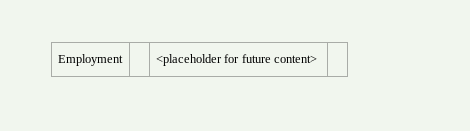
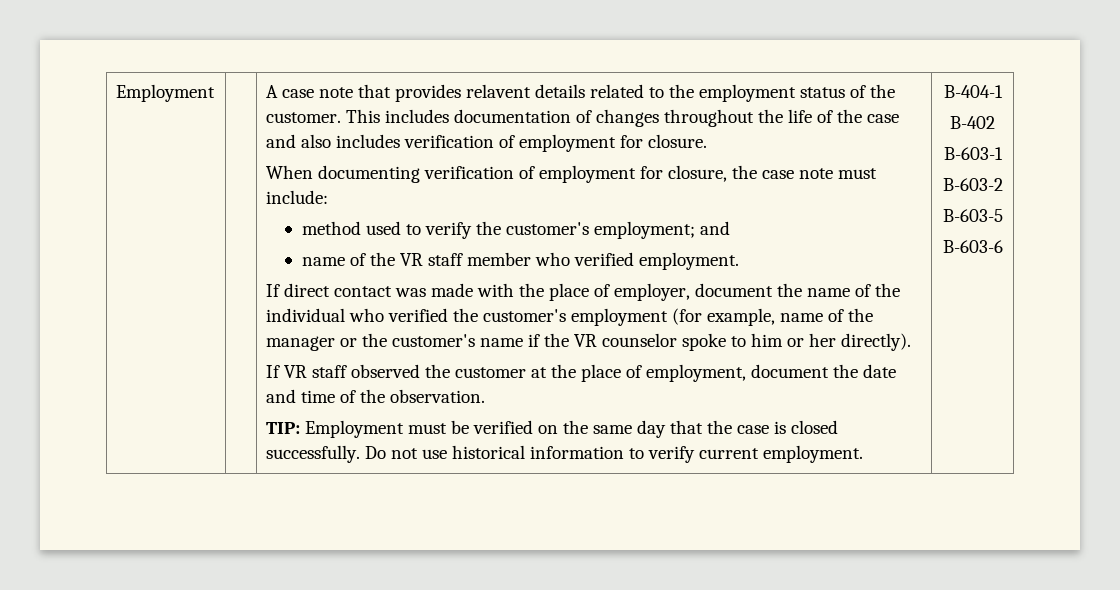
[155,54,317,66] <placeholder for future content> | -> [266,84,896,102] [266,109,900,127] [266,134,708,152] [266,165,878,183] [266,190,329,204] [301,221,730,239] [301,252,739,270] [266,283,901,301] [266,308,874,326] [266,333,912,351] [266,364,897,382] [266,389,486,403] [266,420,839,438] [266,445,864,463] [943,85,1003,98] [950,116,995,129] [943,147,1003,160] [942,178,1003,191] [942,209,1003,222] [942,240,1003,253] A case note that provides relavent details related to the employment status of the customer. This includes documentation of changes throughout the life of the case and also includes verification of employment for closure. // When documenting verification of employment for closure, the case note must include: // method used to verify the customer's employment; and // name of the VR staff member who verified employment. // If direct contact was made with the place of employer, document the name of the individual who verified the customer's employment (for example, name of the manager or the customer's name if the VR counselor spoke to him or her directly). // If VR staff observed the customer at the place of employment, document the date and time of the observation. // TIP: Employment must be verified on the same day that the case is closed successfully. Do not use historical information to verify current employment. | B-404-1 // B-402 // B-603-1 // B-603-2 // B-603-5 // B-603-6

